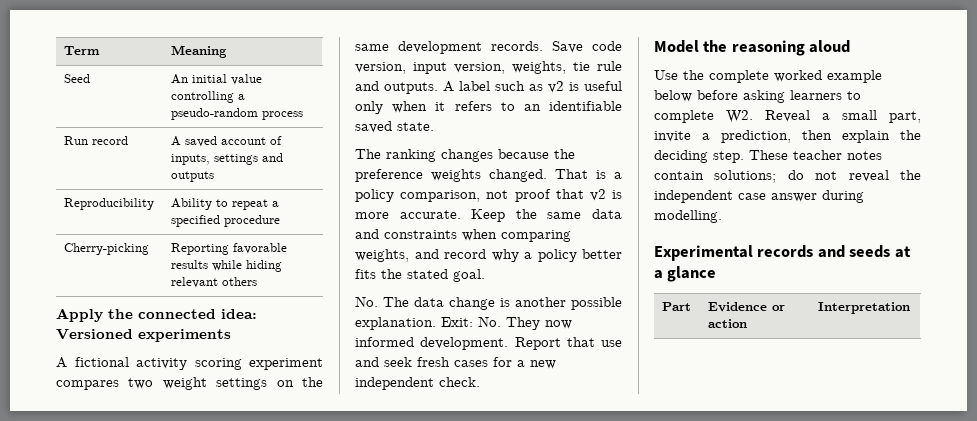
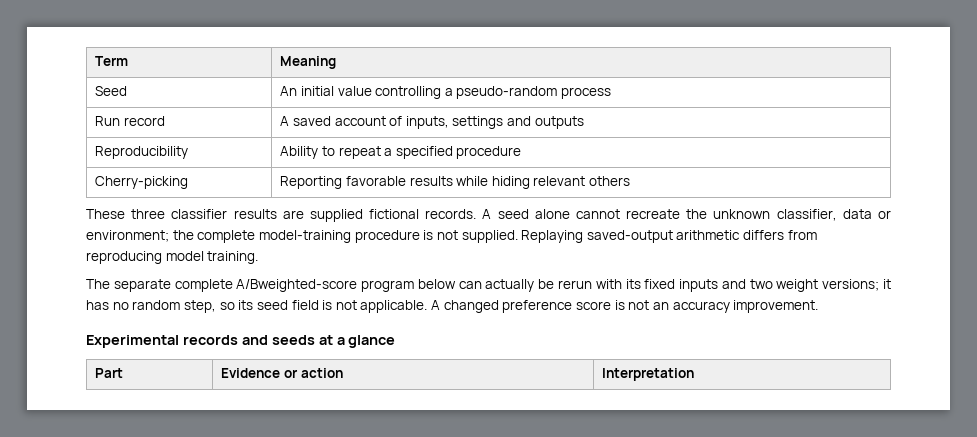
[56,308,257,322] [56,329,231,342] [56,357,323,370] [56,377,323,390] [355,41,622,54] [355,61,622,74] [355,81,622,94] [355,101,622,114] [355,121,434,133] [355,149,575,162] [355,169,622,182] [355,189,622,202] [355,209,622,222] [355,229,571,242] [355,249,622,262] [355,269,485,282] [355,296,622,310] [355,316,572,330] [355,337,622,350] [355,357,556,369] [355,377,480,390] [654,40,851,56] [654,70,882,83] [654,90,861,103] [654,110,921,123] [654,130,921,143] [654,150,882,163] [654,170,921,183] [654,190,864,203] [654,210,722,223] Apply the connected idea: Versioned experiments // A fictional activity scoring experiment compares two weight settings on the same development records. Save code version, input version, weights, tie rule and outputs. A label such as v2 is useful only when it refers to an identifiable saved state. // The ranking changes because the preference weights changed. That is a policy comparison, not proof that v2 is more accurate. Keep the same data and constraints when comparing weights, and record why a policy better fits the stated goal. // No. The data change is another possible explanation. Exit: No. They now informed development. Report that use and seek fresh cases for a new independent check. // Model the reasoning aloud // Use the complete worked example below before asking learners to complete W2. Reveal a small part, invite a prediction, then explain the deciding step. These teacher notes contain solutions; do not reveal the independent case answer during modelling. -> [86,209,891,222] [86,230,817,243] [86,251,259,264] [86,279,892,292] [86,300,819,313] These three classifier results are supplied fictional records. A seed alone cannot recreate the unknown classifier, data or environment; the complete model-training procedure is not supplied. Replaying saved-output arithmetic differs from reproducing model training. // The separate complete A/Bweighted-score program below can actually be rerun with its fixed inputs and two weight versions; it has no random step, so its seed field is not applicable. A changed preference score is not an accuracy improvement.

